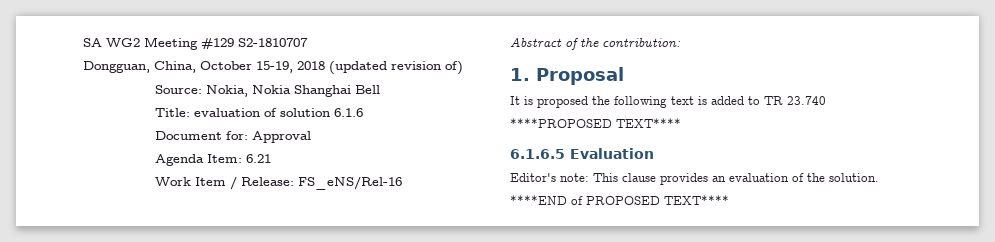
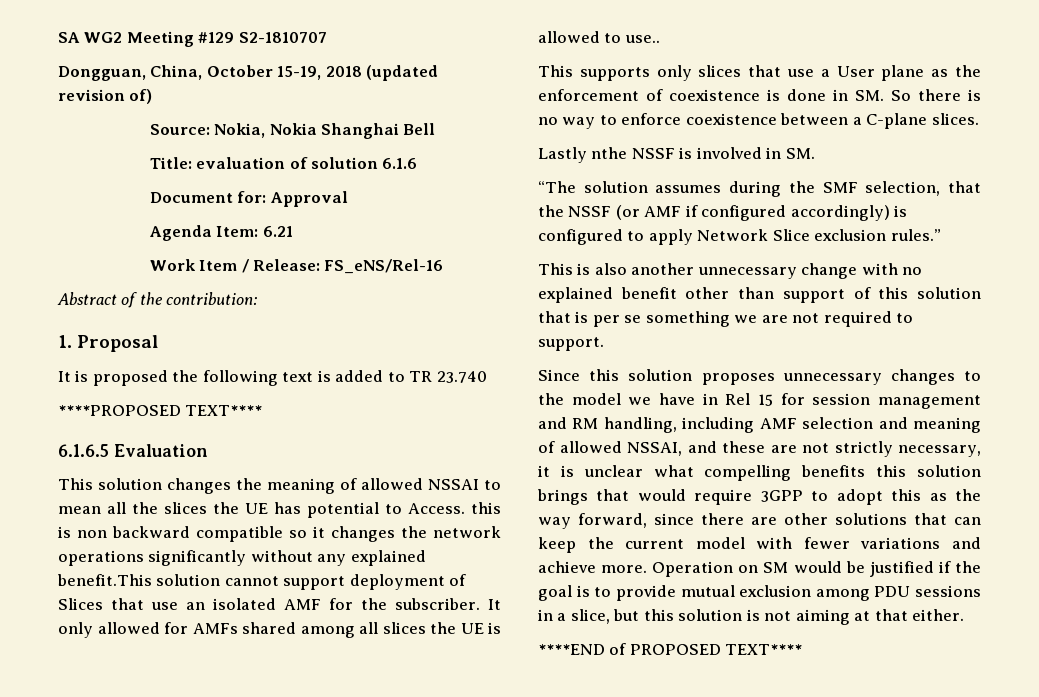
[510,173,879,185] Editor's note: This clause provides an evaluation of the solution. -> [58,478,501,494] [58,502,501,518] [58,526,501,542] [58,550,426,566] [57,574,467,590] [58,598,501,610] [58,622,501,638] [538,31,660,43] [538,65,981,81] [538,89,981,101] [538,113,979,129] [538,147,815,163] [538,181,981,197] [538,205,908,221] [538,229,941,245] [538,263,923,279] [538,287,981,303] [538,311,914,327] [538,337,604,351] [538,369,981,385] [538,393,981,409] [538,417,981,433] [538,441,981,457] [538,465,981,481] [537,489,982,505] [538,513,981,529] [538,537,981,553] [538,561,981,577] [538,585,981,601] [538,609,965,625] This solution changes the meaning of allowed NSSAI to mean all the slices the UE has potential to Access. this is non backward compatible so it changes the network operations significantly without any explained benefit.This solution cannot support deployment of Slices that use an isolated AMF for the subscriber. It only allowed for AMFs shared among all slices the UE is allowed to use.. // This supports only slices that use a User plane as the enforcement of coexistence is done in SM. So there is no way to enforce coexistence between a C-plane slices. // Lastly nthe NSSF is involved in SM. // “The solution assumes during the SMF selection, that the NSSF (or AMF if configured accordingly) is configured to apply Network Slice exclusion rules.” // This is also another unnecessary change with no explained benefit other than support of this solution that is per se something we are not required to support. // Since this solution proposes unnecessary changes to the model we have in Rel 15 for session management and RM handling, including AMF selection and meaning of allowed NSSAI, and these are not strictly necessary, it is unclear what compelling benefits this solution brings that would require 3GPP to adopt this as the way forward, since there are other solutions that can keep the current model with fewer variations and achieve more. Operation on SM would be justified if the goal is to provide mutual exclusion among PDU sessions in a slice, but this solution is not aiming at that either.

